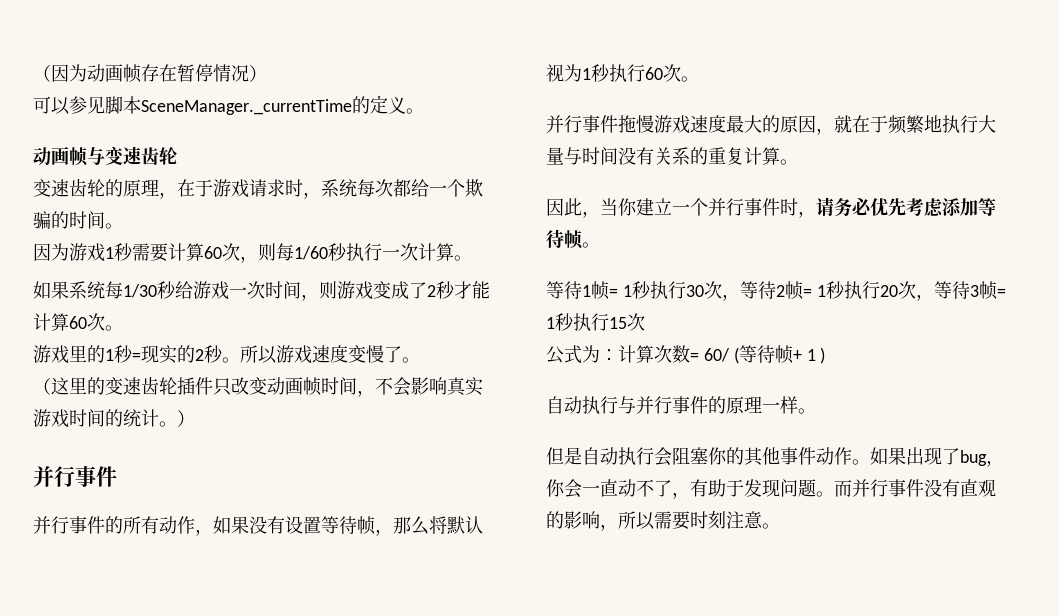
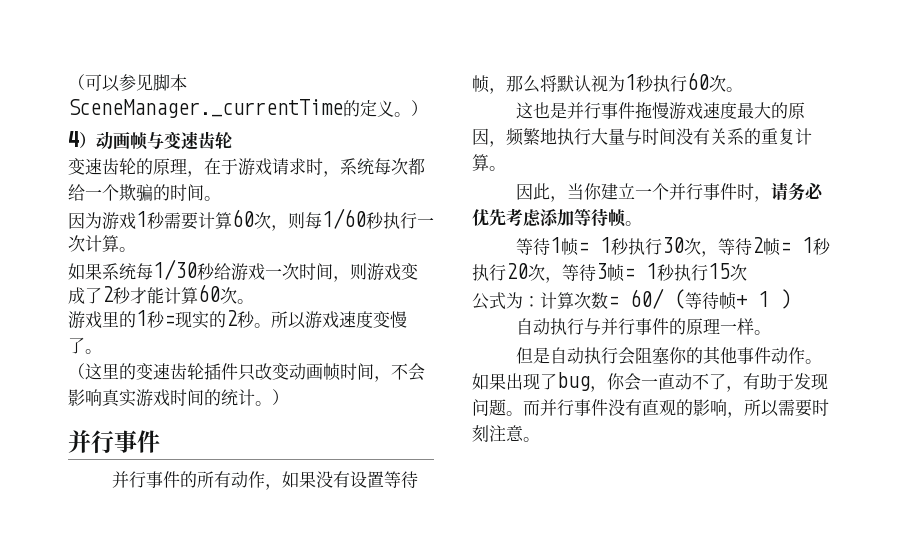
[33,64,267,83] （因为动画帧存在暂停情况） // -> [68,74,85,90] （
(424, 111) // -> [411,100,428,116] [68,131,96,149] ） // 4）
(699, 79) none -> [515,102,567,119] 这也是
[834,115,888,133] 就在于 -> (506, 144) none

